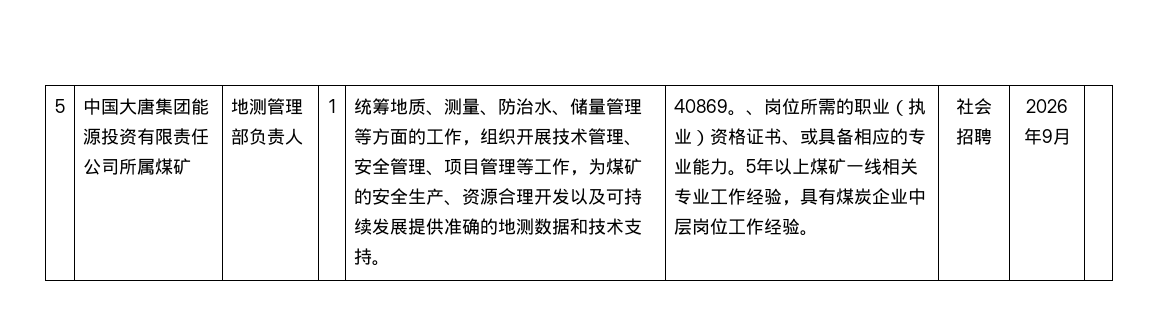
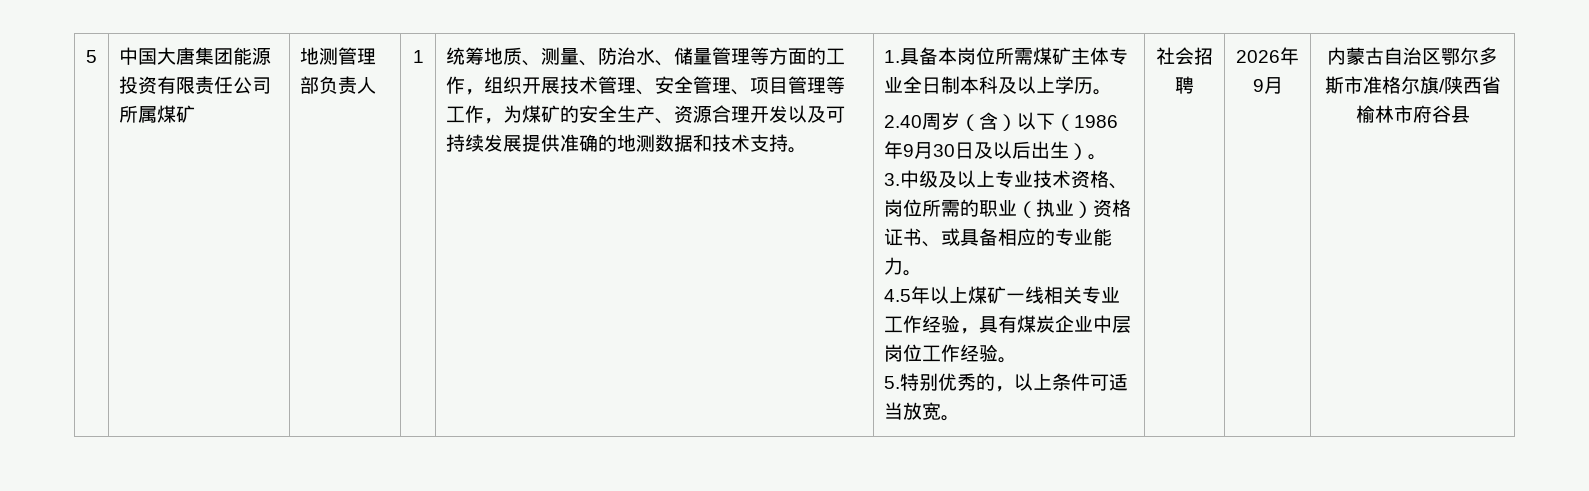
[674,99,747,116] 40869。 -> [884,47,1129,65] [884,76,1113,95] [884,112,1119,131] [884,141,1108,160] [884,170,1110,188] 1.具备本岗位所需煤矿主体专业全日制本科及以上学历。 // 2.40周岁（含）以下（1986年9月30日及以后出生）。 // 3.中级及以上专业技术资格
[746,159,757,173] 5 -> [884,289,912,302] // 4.5
(819, 233) none -> [884,373,1129,392] [884,402,961,421] // 5.特别优秀的，以上条件可适当放宽。
(1071, 136) none -> [1327,47,1498,65] [1324,76,1501,94] [1355,105,1470,123] 内蒙古自治区鄂尔多斯市准格尔旗/陕西省榆林市府谷县

